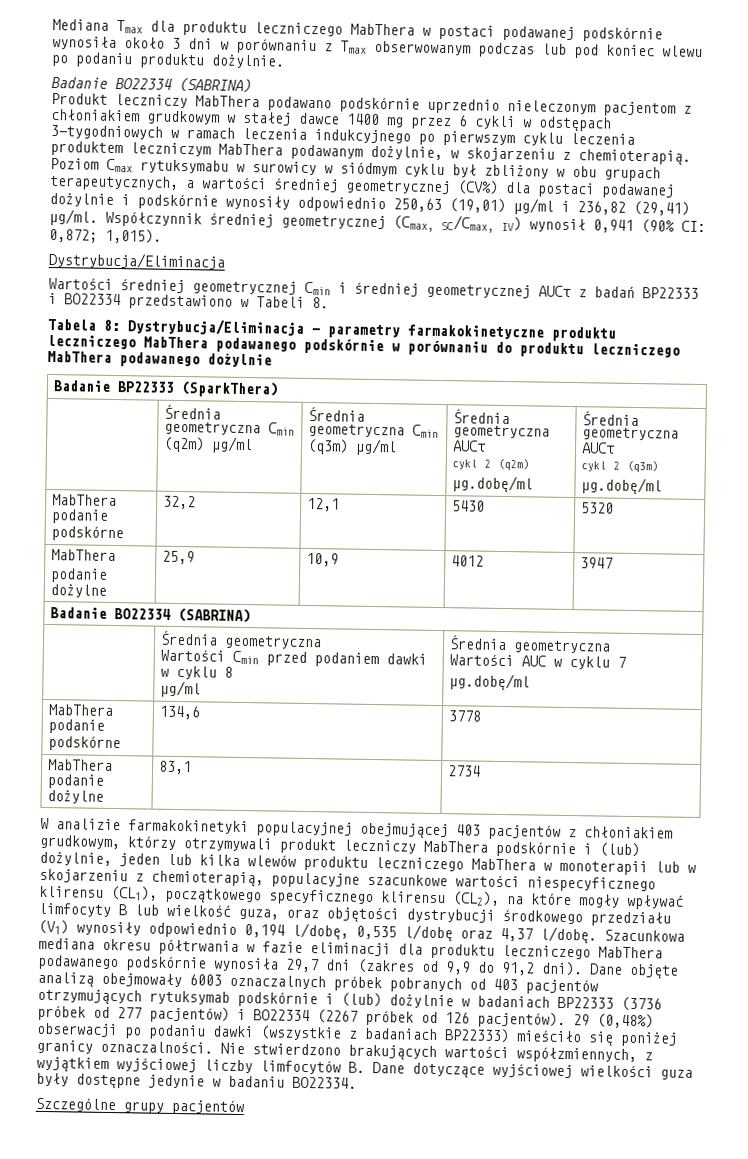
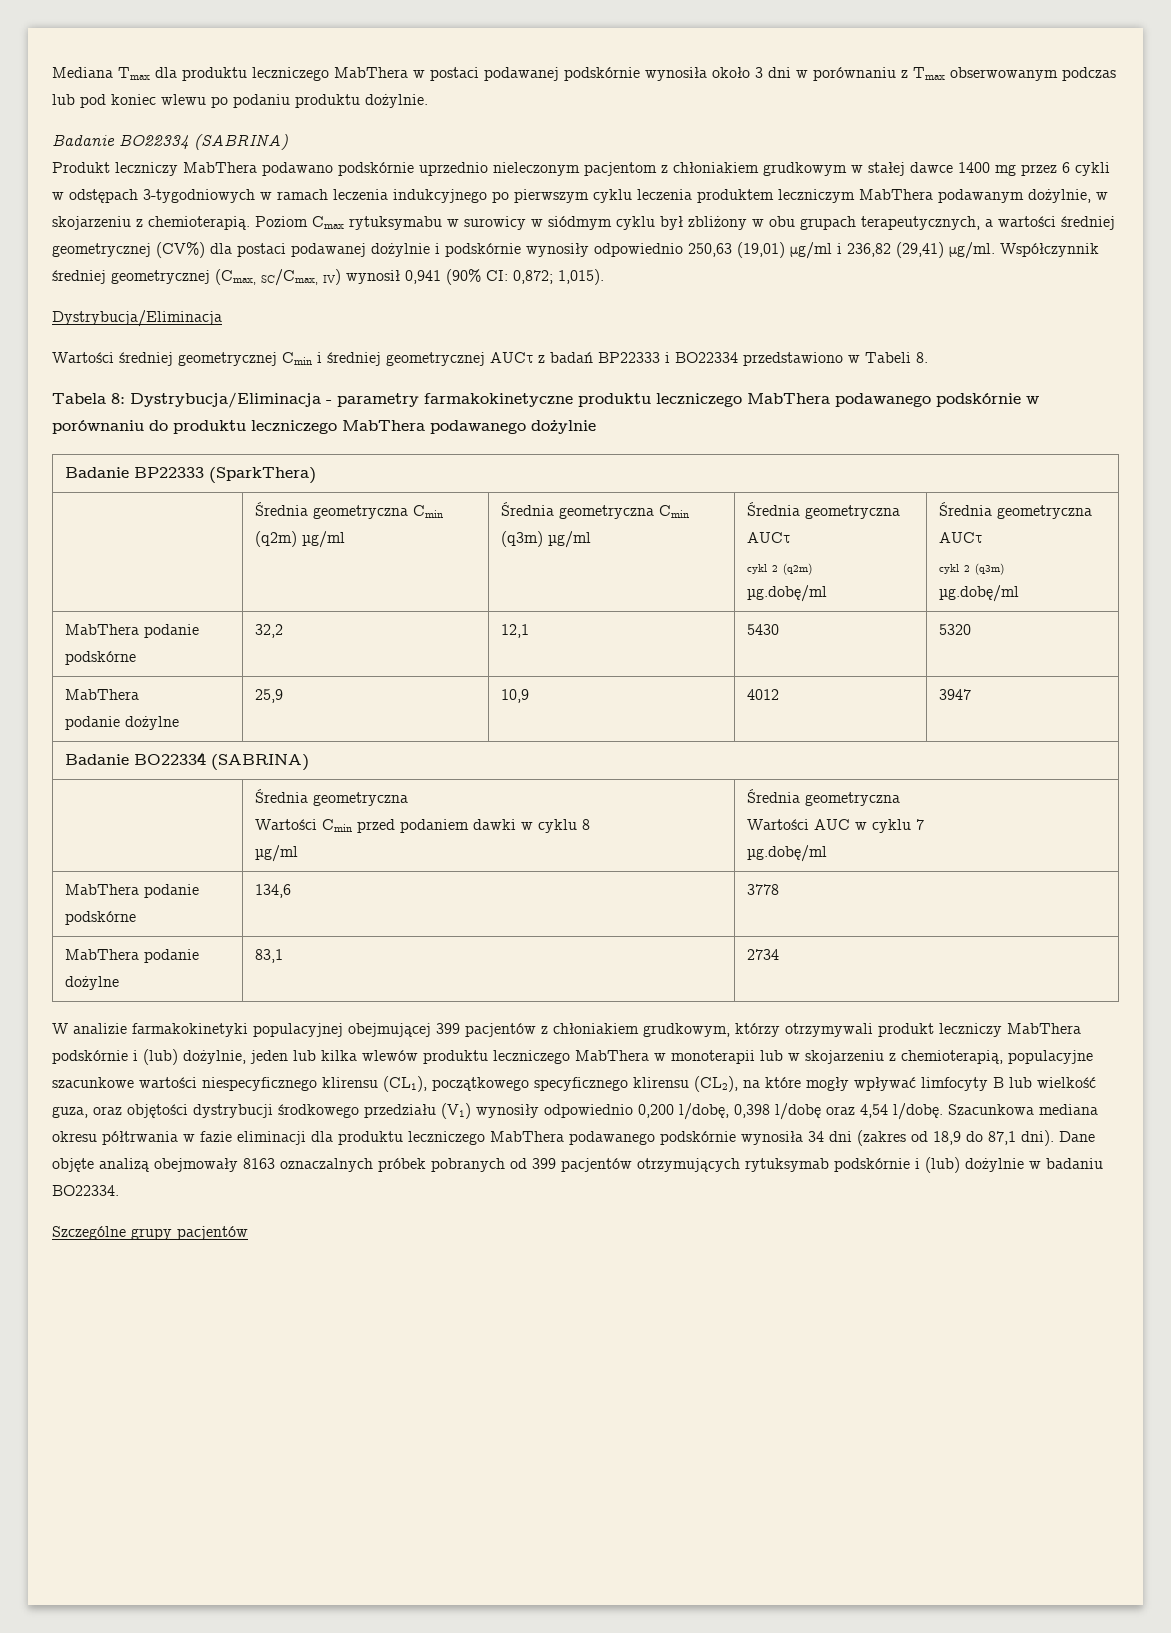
[456,824,481,836] 403 -> [436,1023,460,1034] 399
[244,922,397,940] 0,194 l/dobę, 0,535 -> [638,1103,770,1120] 0,200 l/dobę, 0,398
[500,927,533,942] 4,37 -> [860,1104,888,1118] 4,54
[285,958,319,973] 29,7 -> [808,1131,824,1142] 34
[445,961,535,976] 9,9 do 91,2 -> [933,1131,1016,1145] 18,9 do 87,1
[189,974,222,986] 6003 -> [243,1158,275,1169] 8163
[493,978,518,991] 403 -> [532,1158,556,1169] 399
[477,995,662,1012] [37,1004,654,1029] [36,1022,678,1047] [36,1039,653,1064] [36,1056,693,1080] [36,1072,221,1089] badaniach BP22333 (3736 próbek od 277 pacjentów) i BO22334 (2267 próbek od 126 pacjentów). 29 (0,48%) obserwacji po podaniu dawki (wszystkie z badaniach BP22333) mieściło się poniżej granicy oznaczalności. Nie stwierdzono brakujących wartości współzmiennych, z wyjątkiem wyjściowej liczby limfocytów B. Dane dotyczące wyjściowej wielkości guza były dostępne jedynie w -> (1041, 1165) none

